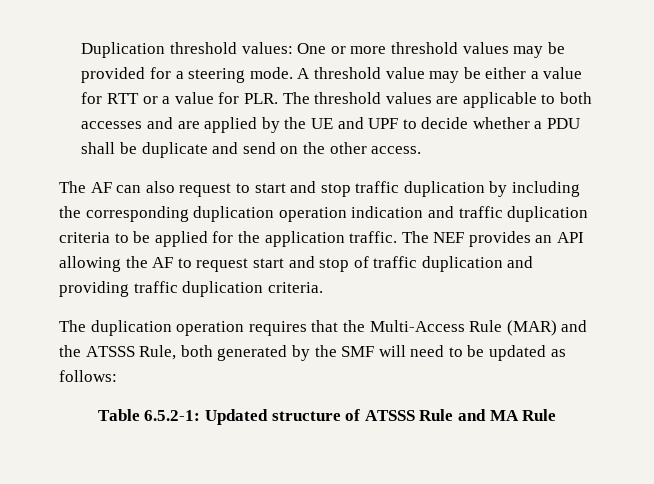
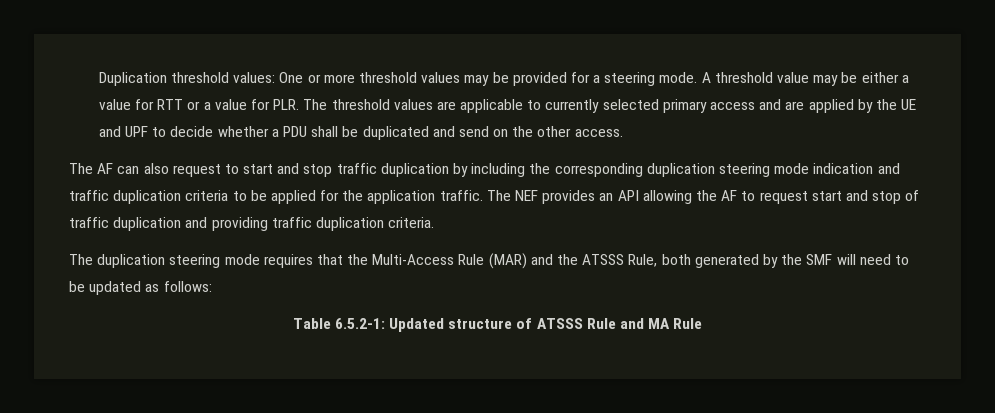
[560,92,593,104] [81,121,143,129] both accesses -> [545,99,755,113] currently selected primary access
[141,142,208,158] duplicate -> [362,126,429,140] duplicated
[278,207,347,222] operation -> [718,163,810,177] steering mode
[176,321,245,336] operation -> [169,254,260,268] steering mode

